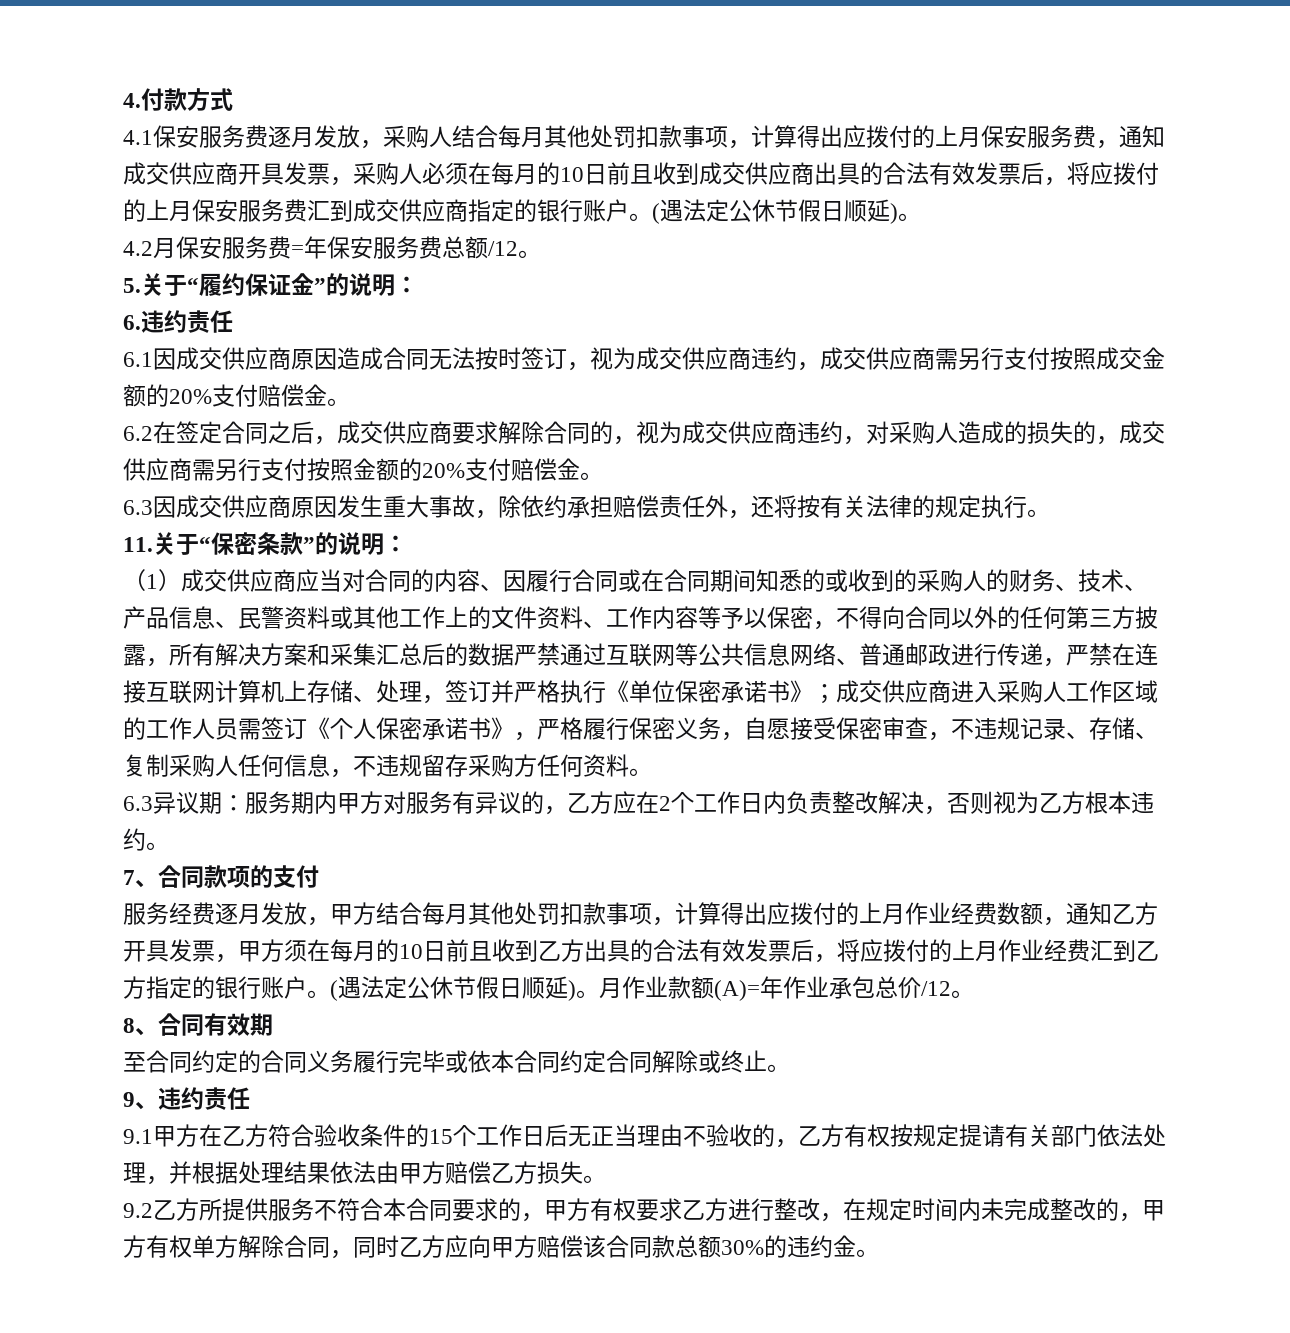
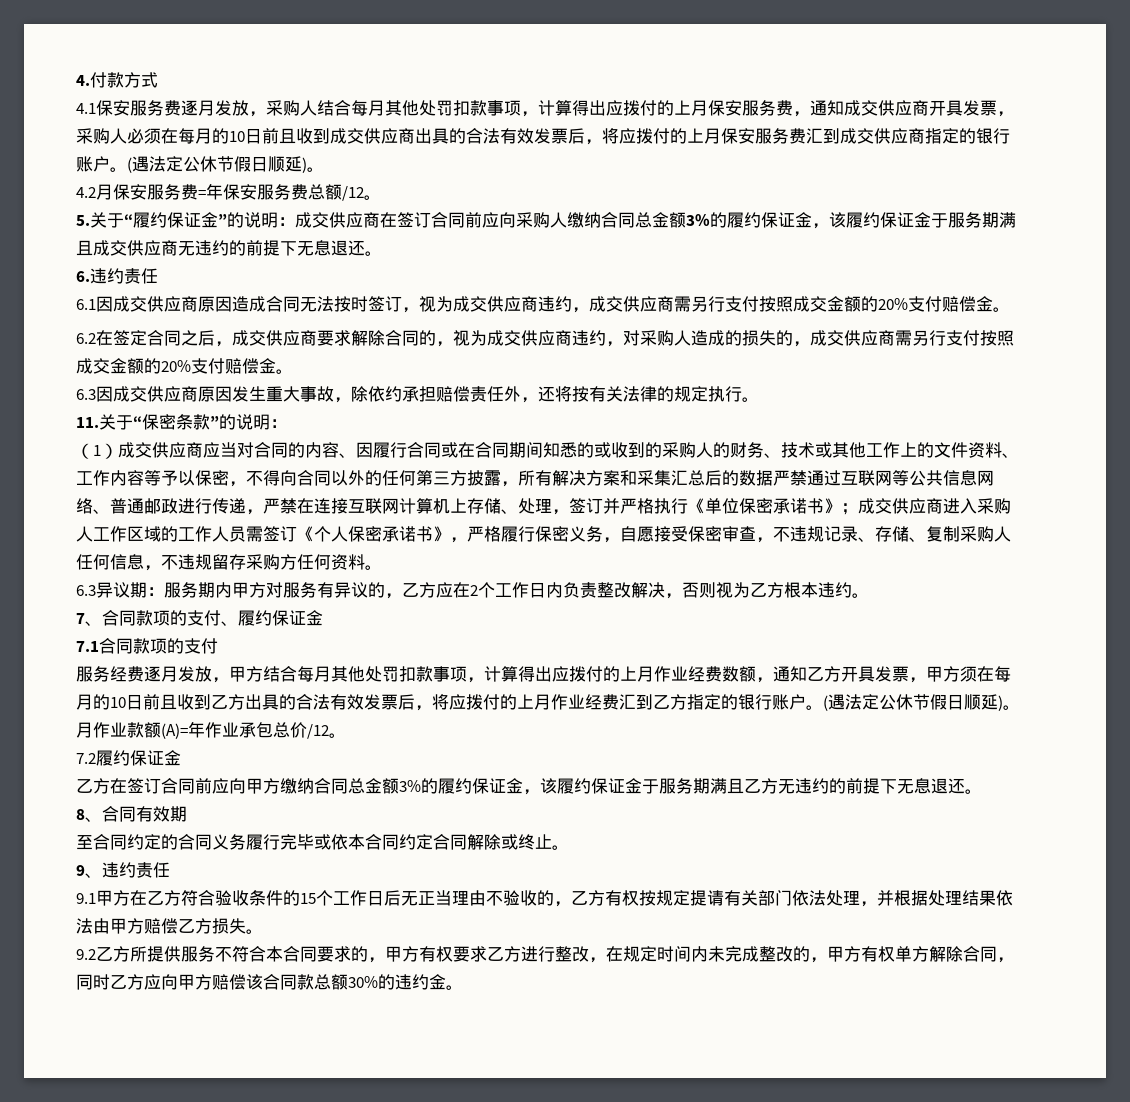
(418, 284) none -> [295,212,1016,229] [76,240,382,256] 成交供应商在签订合同前应向采购人缴纳合同总金额3%的履约保证金，该履约保证金于服务期满且成交供应商无违约的前提下无息退还。
(353, 470) none -> [76,358,110,374] 成交
[1124,584,1147,591] [123,606,330,629] 、产品信息、民警资料 -> (815, 450) none
(319, 876) none -> [221,610,323,626] [76,638,218,654] 、履约保证金 // 7.1合同款项的支付
(974, 994) none -> [76,750,181,766] [76,778,982,795] // 7.2履约保证金 // 乙方在签订合同前应向甲方缴纳合同总金额3%的履约保证金，该履约保证金于服务期满且乙方无违约的前提下无息退还。

